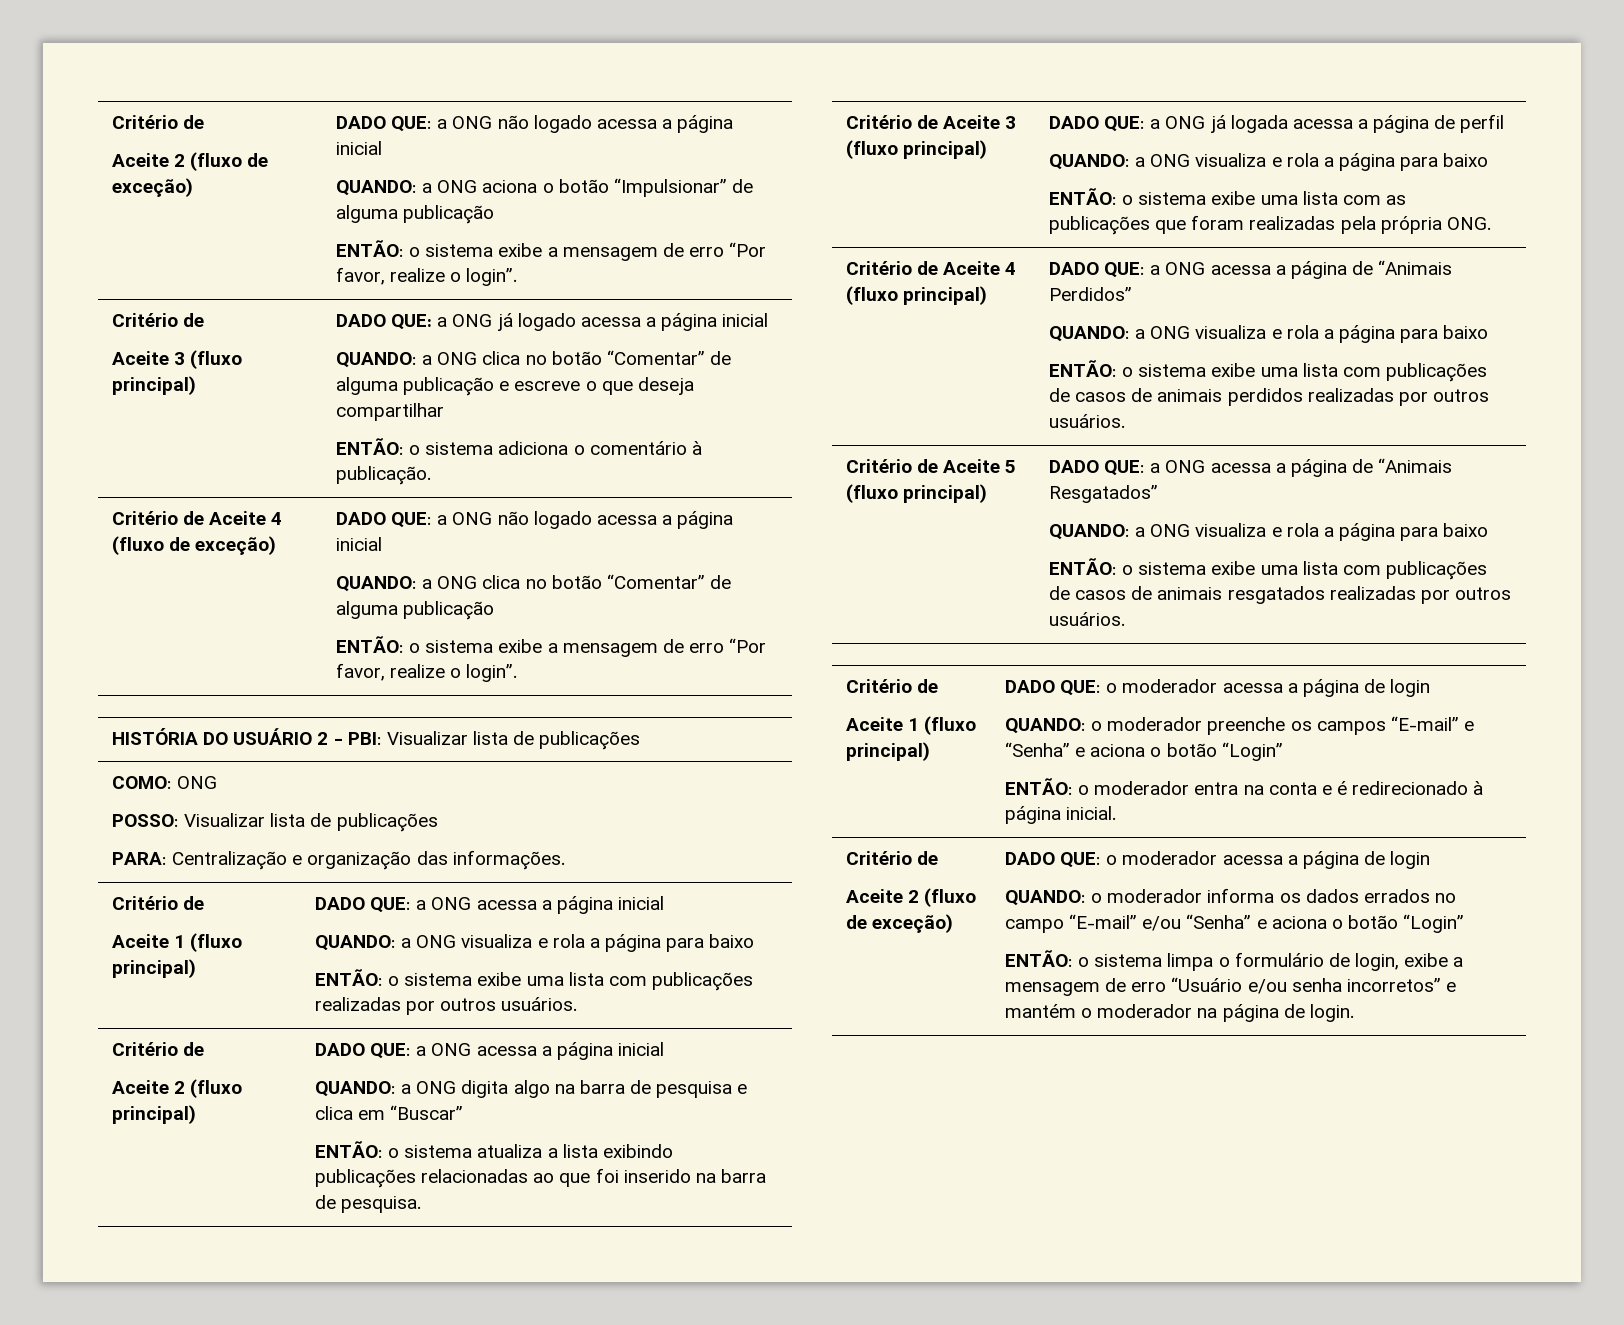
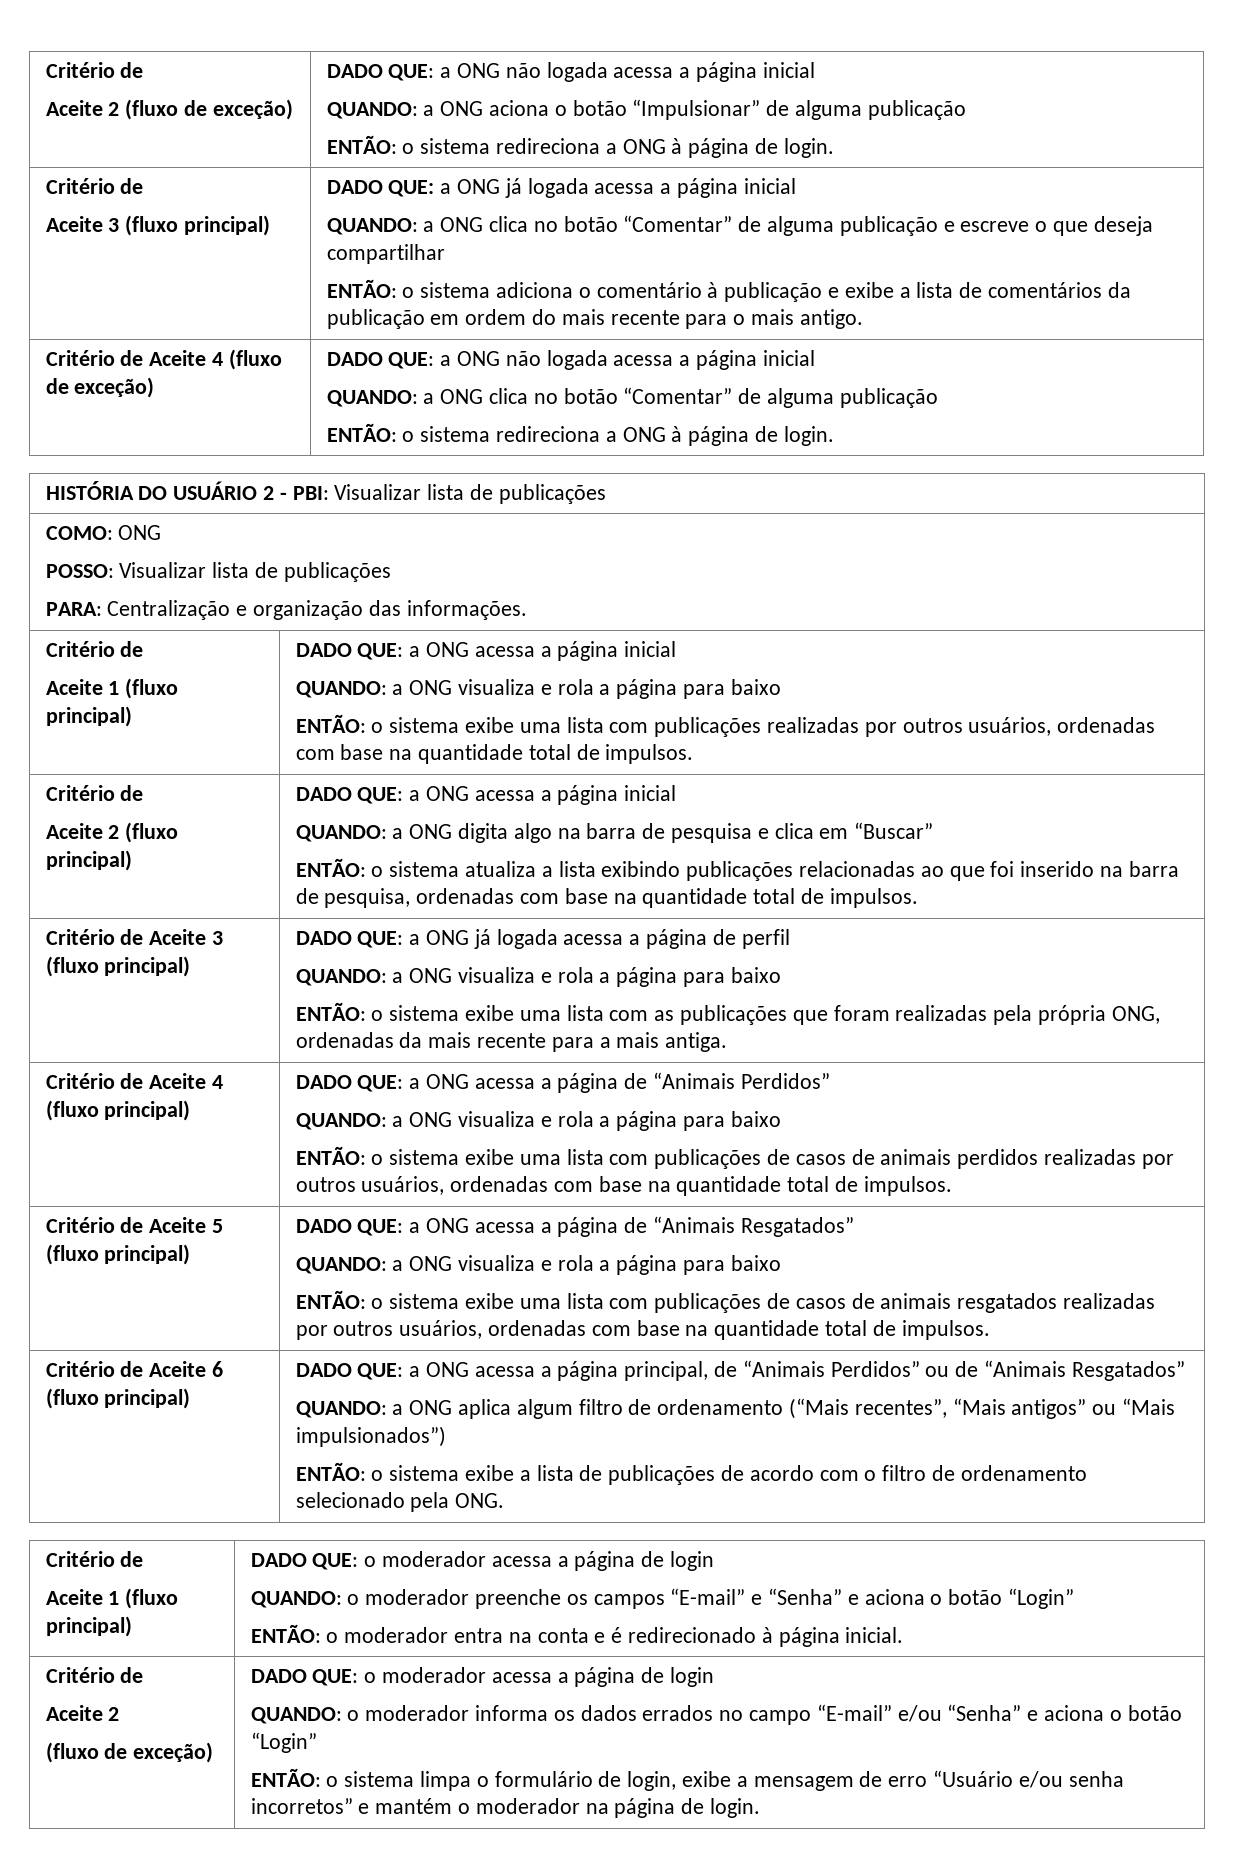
[533,115,592,133] logado -> [546,62,608,82] logada
[498,242,767,261] [336,267,519,286] exibe a mensagem de erro “Por favor, realize o login”. -> [496,138,834,158] redireciona a ONG à página de login.
[517,313,576,331] logado -> [527,178,589,198] logada
[336,466,433,485] publicação. -> [724,282,1131,302] [326,309,863,329] publicação e exibe a lista de comentários da publicação em ordem do mais recente para o mais antigo.
[533,511,592,529] logado -> [546,350,608,370] logada
[498,638,767,657] [336,663,519,682] exibe a mensagem de erro “Por favor, realize o login”. -> [496,426,834,446] redireciona a ONG à página de login.
[501,997,579,1011] usuários. -> [968,717,1156,736] [295,744,694,764] usuários, ordenadas com base na quantidade total de impulsos.
[341,1196,423,1213] pesquisa. -> [324,888,918,908] pesquisa, ordenadas com base na quantidade total de impulsos.
[1446,217,1492,230] ONG. -> [1111,1006,1160,1024] [295,1032,728,1052] ONG, ordenadas da mais recente para a mais antiga.
[1049,414,1127,428] usuários. -> [361,1176,952,1196] usuários, ordenadas com base na quantidade total de impulsos.
[1049,612,1127,626] usuários. -> [399,1320,990,1340] [45,1361,224,1377] [45,1388,191,1409] [295,1360,1185,1381] [295,1398,1176,1419] [295,1426,446,1447] [295,1462,1087,1485] [295,1492,505,1512] usuários, ordenadas com base na quantidade total de impulsos. // Critério de Aceite 6 (fluxo principal) | DADO QUE: a ONG acessa a página principal, de “Animais Perdidos” ou de “Animais Resgatados” // QUANDO: a ONG aplica algum filtro de ordenamento (“Mais recentes”, “Mais antigos” ou “Mais impulsionados”) // ENTÃO: o sistema exibe a lista de publicações de acordo com o filtro de ordenamento selecionado pela ONG.
(920, 896) none -> (120, 1714) //

